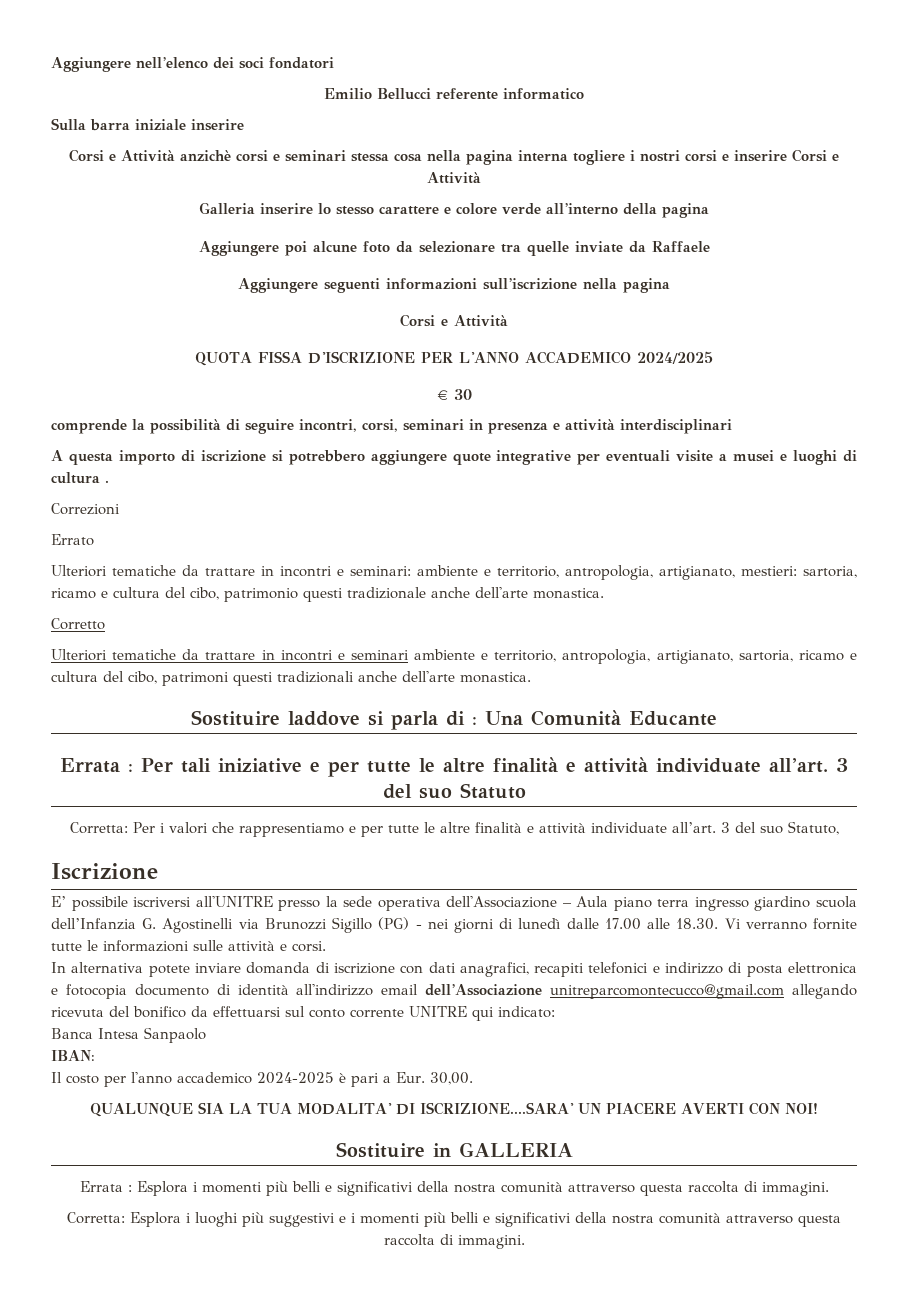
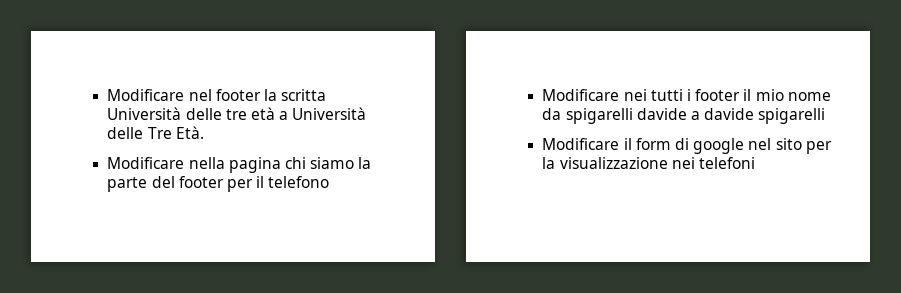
[51,57,334,72] [324,88,584,100] [51,118,244,131] [69,149,839,165] [427,172,481,184] [199,202,709,218] [198,241,710,256] [238,278,670,293] [400,314,508,327] [195,351,713,366] [436,389,472,400] [51,419,732,434] [51,450,858,465] [51,472,109,484] [51,503,120,515] [51,534,94,546] [51,565,857,580] [51,587,604,602] [51,618,105,630] [51,649,857,664] [51,671,531,686] [191,710,717,730] [60,757,848,777] [382,783,526,799] [69,821,839,837] [51,863,158,880] [51,896,857,911] [51,917,857,933] [51,940,326,952] [51,962,857,977] [51,984,858,999] [51,1006,555,1021] [51,1027,206,1043] [51,1050,95,1061] [51,1072,473,1087] [90,1102,818,1117] [335,1142,573,1158] [79,1181,829,1196] [67,1212,841,1227] [383,1234,525,1249] Aggiungere nell’elenco dei soci fondatori // Emilio Bellucci referente informatico // Sulla barra iniziale inserire // Corsi e Attività anzichè corsi e seminari stessa cosa nella pagina interna togliere i nostri corsi e inserire Corsi e Attività // Galleria inserire lo stesso carattere e colore verde all’interno della pagina // Aggiungere poi alcune foto da selezionare tra quelle inviate da Raffaele // Aggiungere seguenti informazioni sull’iscrizione nella pagina // Corsi e Attività // QUOTA FISSA D'ISCRIZIONE PER L'ANNO ACCADEMICO 2024/2025 // € 30 // comprende la possibilità di seguire incontri, corsi, seminari in presenza e attività interdisciplinari // A questa importo di iscrizione si potrebbero aggiungere quote integrative per eventuali visite a musei e luoghi di cultura . // Correzioni // Errato // Ulteriori tematiche da trattare in incontri e seminari: ambiente e territorio, antropologia, artigianato, mestieri: sartoria, ricamo e cultura del cibo, patrimonio questi tradizionale anche dell'arte monastica. // Corretto // Ulteriori tematiche da trattare in incontri e seminari ambiente e territorio, antropologia, artigianato, sartoria, ricamo e cultura del cibo, patrimoni questi tradizionali anche dell'arte monastica. // Sostituire laddove si parla di : Una Comunità Educante // Errata : Per tali iniziative e per tutte le altre finalità e attività individuate all’art. 3 del suo Statuto // Corretta: Per i valori che rappresentiamo e per tutte le altre finalità e attività individuate all’art. 3 del suo Statuto, // Iscrizione // E’ possibile iscriversi all'UNITRE presso la sede operativa dell'Associazione – Aula piano terra ingresso giardino scuola dell’Infanzia G. Agostinelli via Brunozzi Sigillo (PG) - nei giorni di lunedì dalle 17.00 alle 18.30. Vi verranno fornite tutte le informazioni sulle attività e corsi. // In alternativa potete inviare domanda di iscrizione con dati anagrafici, recapiti telefonici e indirizzo di posta elettronica e fotocopia documento di identità all'indirizzo email dell’Associazione unitreparcomontecucco@gmail.com allegando ricevuta del bonifico da effettuarsi sul conto corrente UNITRE qui indicato: // Banca Intesa Sanpaolo // IBAN: // Il costo per l'anno accademico 2024-2025 è pari a Eur. 30,00. // QUALUNQUE SIA LA TUA MODALITA' DI ISCRIZIONE....SARA' UN PIACERE AVERTI CON NOI! // Sostituire in GALLERIA // Errata : Esplora i momenti più belli e significativi della nostra comunità attraverso questa raccolta di immagini. // Corretta: Esplora i luoghi più suggestivi e i momenti più belli e significativi della nostra comunità attraverso questa raccolta di immagini. -> [107,89,327,101] [107,107,367,120] [107,126,204,139] [107,157,372,173] [107,176,330,192] [542,89,831,101] [542,108,826,124] [542,138,832,154] [542,157,755,169] Modificare nel footer la scritta Università delle tre età a Università delle Tre Età. // Modificare nella pagina chi siamo la parte del footer per il telefono // Modificare nei tutti i footer il mio nome da spigarelli davide a davide spigarelli // Modificare il form di google nel sito per la visualizzazione nei telefoni

